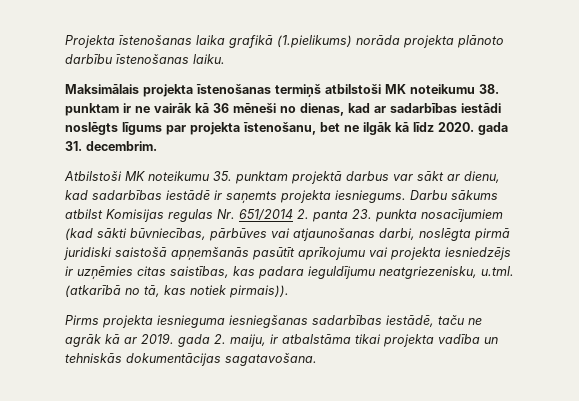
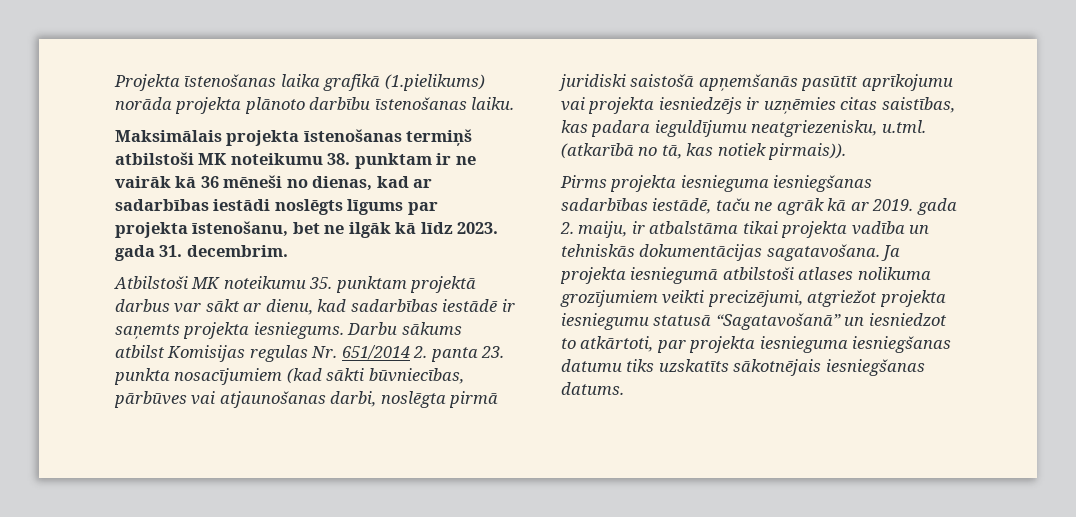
[438,122,474,132] 2020. -> [457,222,499,234] 2023.
(317, 359) none -> [881,245,901,261] [560,267,931,284] [560,290,946,307] [561,313,947,330] [561,336,952,353] [561,359,925,376] [561,382,624,395] Ja projekta iesniegumā atbilstoši atlases nolikuma grozījumiem veikti precizējumi, atgriežot projekta iesniegumu statusā “Sagatavošanā” un iesniedzot to atkārtoti, par projekta iesnieguma iesniegšanas datumu tiks uzskatīts sākotnējais iesniegšanas datums.

